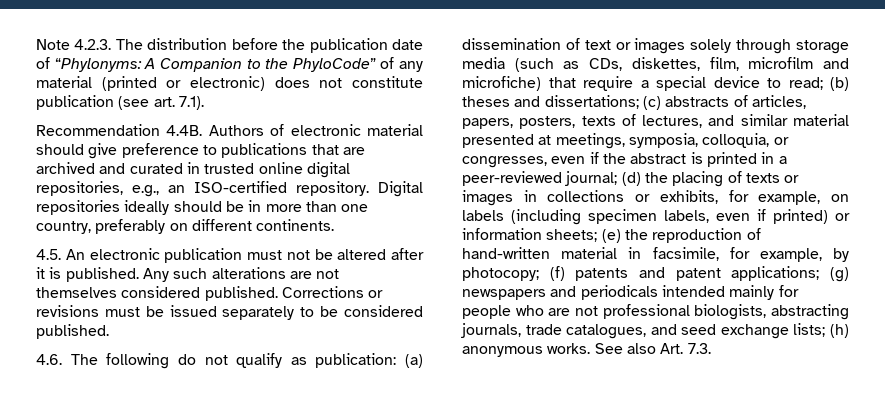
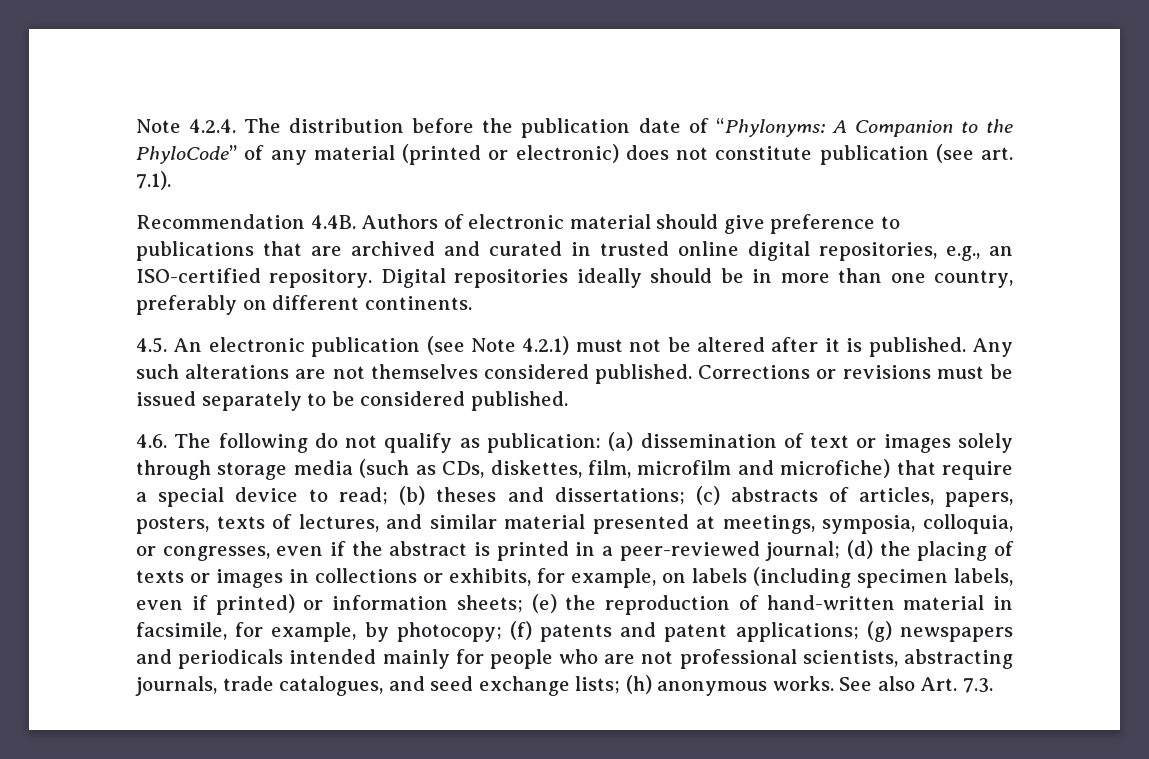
[36,39,112,50] Note 4.2.3. -> [136,119,237,133] Note 4.2.4.
(243, 255) none -> [426,336,570,355] (see Note 4.2.1)
[694,304,767,320] biologists, -> [802,650,898,667] scientists,

